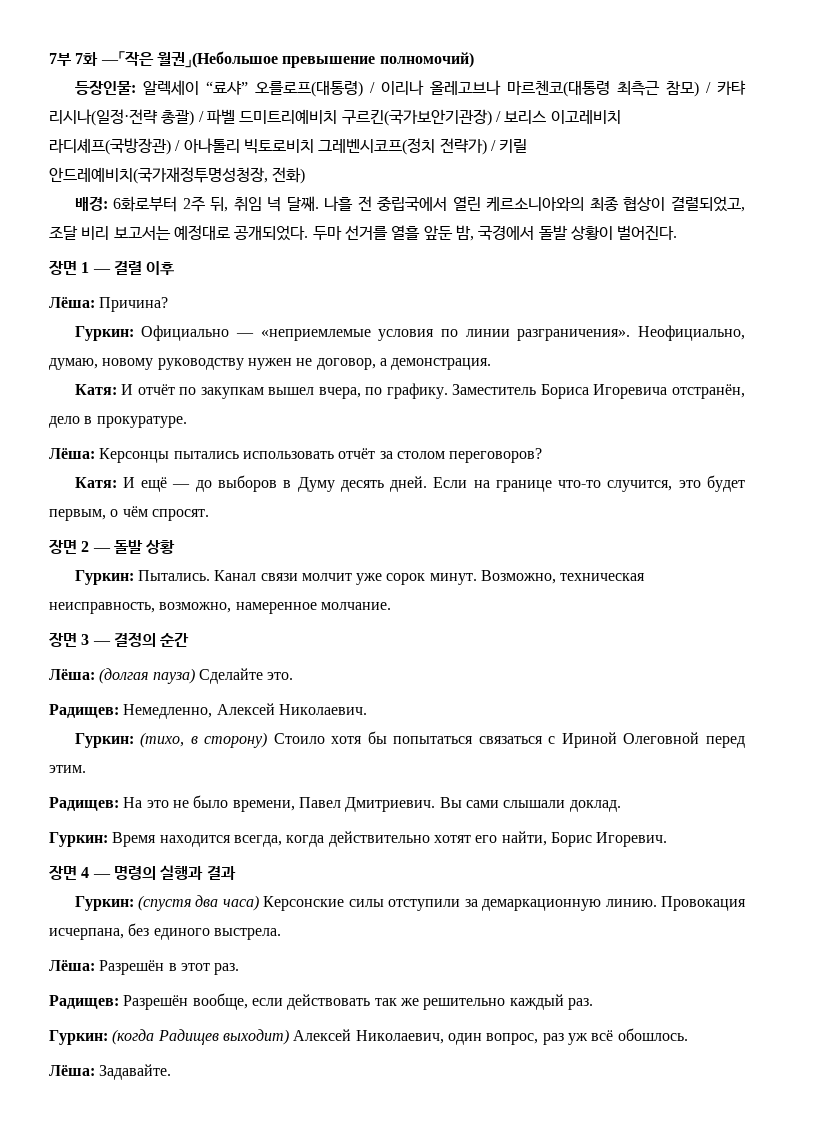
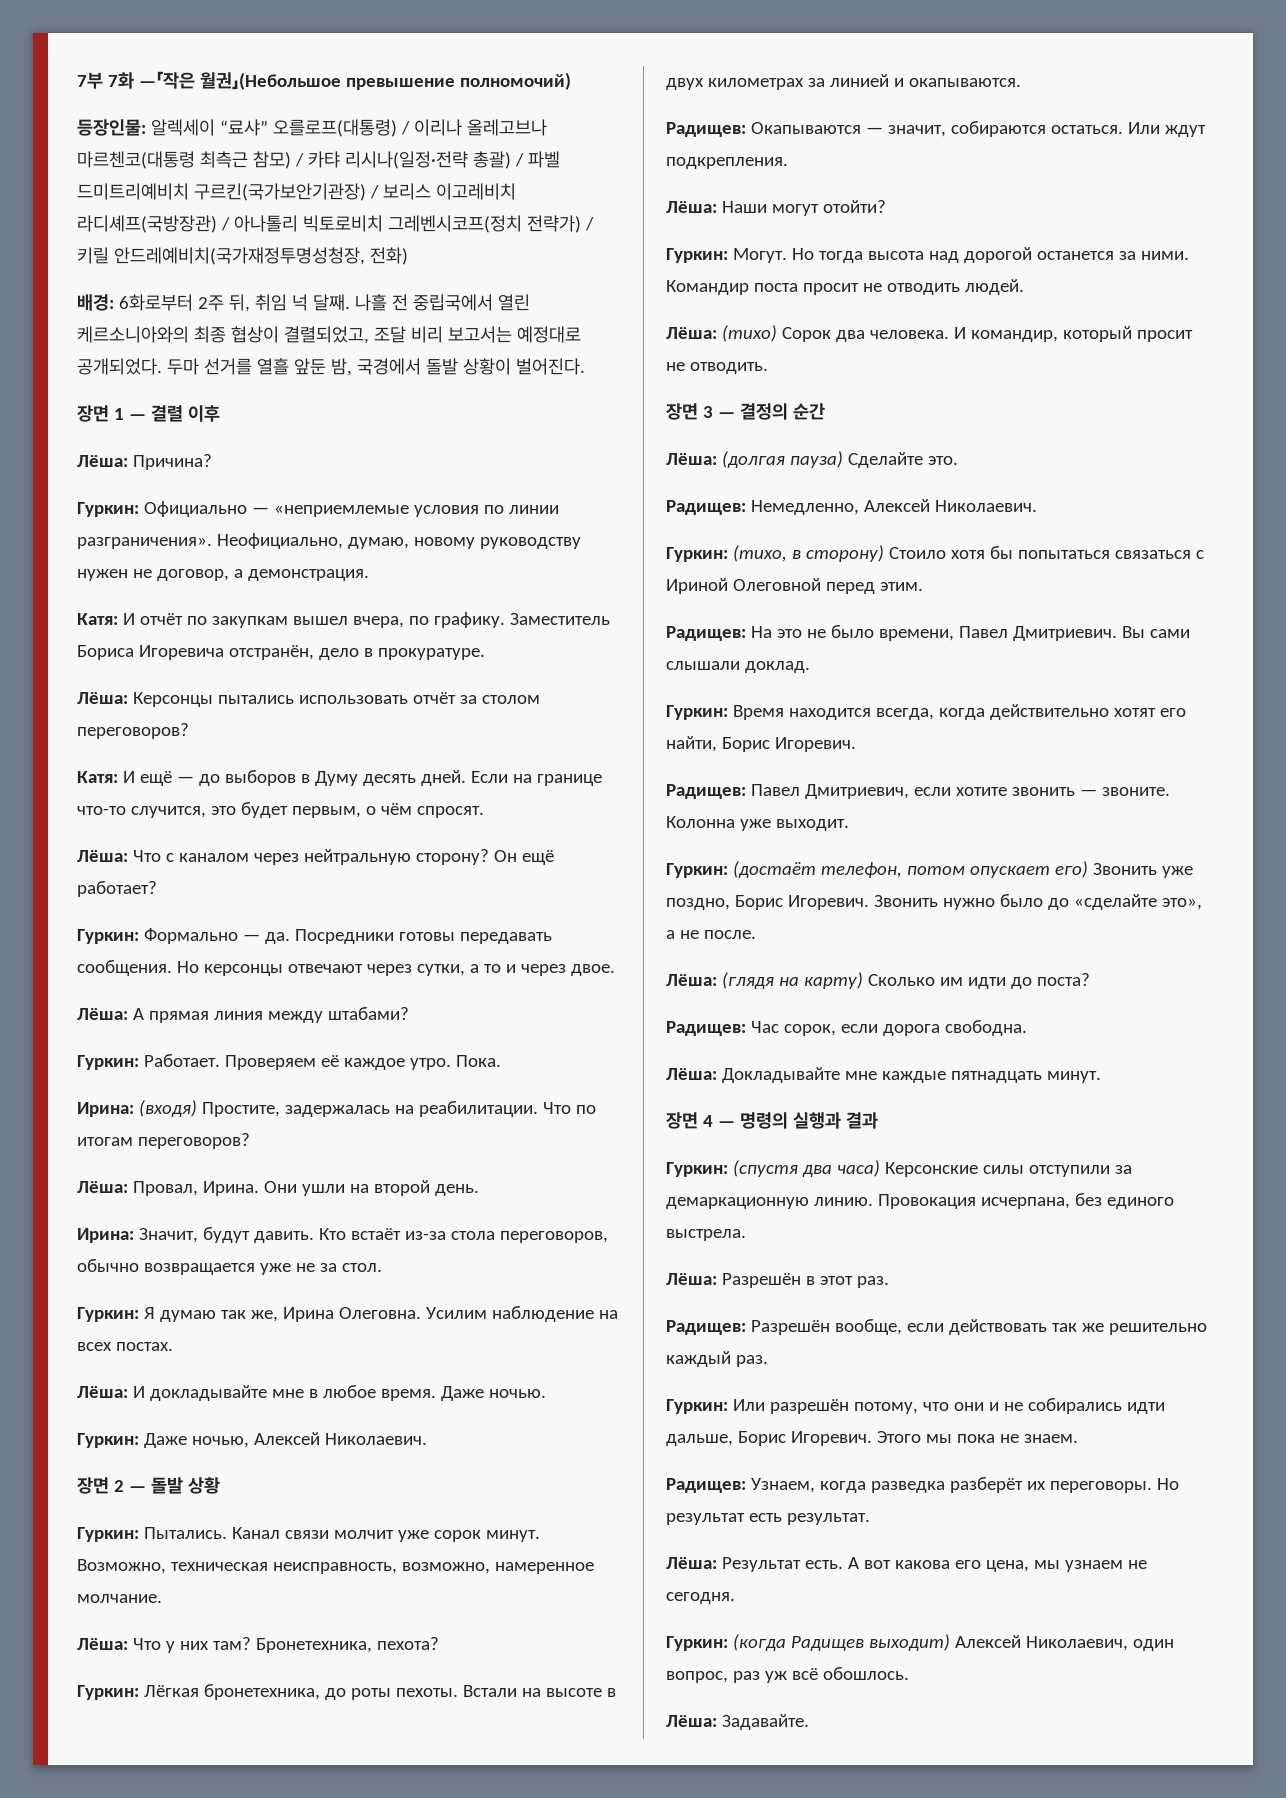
(209, 515) none -> [77,849,554,865] [77,881,157,897] [77,928,552,944] [77,960,615,976] [77,1007,409,1023] [77,1054,501,1070] [77,1100,596,1117] [77,1133,250,1149] [77,1180,479,1196] [77,1227,608,1243] [77,1259,382,1275] [77,1306,618,1322] [77,1342,173,1351] [77,1385,546,1401] [77,1432,427,1448] // Лёша: Что с каналом через нейтральную сторону? Он ещё работает? // Гуркин: Формально — да. Посредники готовы передавать сообщения. Но керсонцы отвечают через сутки, а то и через двое. // Лёша: А прямая линия между штабами? // Гуркин: Работает. Проверяем её каждое утро. Пока. // Ирина: (входя) Простите, задержалась на реабилитации. Что по итогам переговоров? // Лёша: Провал, Ирина. Они ушли на второй день. // Ирина: Значит, будут давить. Кто встаёт из-за стола переговоров, обычно возвращается уже не за стол. // Гуркин: Я думаю так же, Ирина Олеговна. Усилим наблюдение на всех постах. // Лёша: И докладывайте мне в любое время. Даже ночью. // Гуркин: Даже ночью, Алексей Николаевич.
(391, 606) none -> [77,1637,439,1653] [77,1684,616,1700] [666,74,1021,90] [666,121,1206,137] [666,157,788,169] [666,200,886,216] [666,247,1189,263] [666,279,1024,295] [666,325,1193,342] [666,362,768,374] // Лёша: Что у них там? Бронетехника, пехота? // Гуркин: Лёгкая бронетехника, до роты пехоты. Встали на высоте в двух километрах за линией и окапываются. // Радищев: Окапываются — значит, собираются остаться. Или ждут подкрепления. // Лёша: Наши могут отойти? // Гуркин: Могут. Но тогда высота над дорогой останется за ними. Командир поста просит не отводить людей. // Лёша: (тихо) Сорок два человека. И командир, который просит не отводить.
(668, 839) none -> [666,784,1170,799] [666,816,849,831] [666,861,1193,878] [666,894,1202,910] [666,930,756,939] [666,972,1090,989] [666,1020,1027,1036] [666,1067,1101,1083] // Радищев: Павел Дмитриевич, если хотите звонить — звоните. Колонна уже выходит. // Гуркин: (достаёт телефон, потом опускает его) Звонить уже поздно, Борис Игоревич. Звонить нужно было до «сделайте это», а не после. // Лёша: (глядя на карту) Сколько им идти до поста? // Радищев: Час сорок, если дорога свободна. // Лёша: Докладывайте мне каждые пятнадцать минут.
(593, 1004) none -> [666,1398,1165,1414] [666,1431,1078,1446] [666,1477,1179,1493] [666,1513,870,1525] [666,1557,1147,1572] [666,1592,735,1604] // Гуркин: Или разрешён потому, что они и не собирались идти дальше, Борис Игоревич. Этого мы пока не знаем. // Радищев: Узнаем, когда разведка разберёт их переговоры. Но результат есть результат. // Лёша: Результат есть. А вот какова его цена, мы узнаем не сегодня.

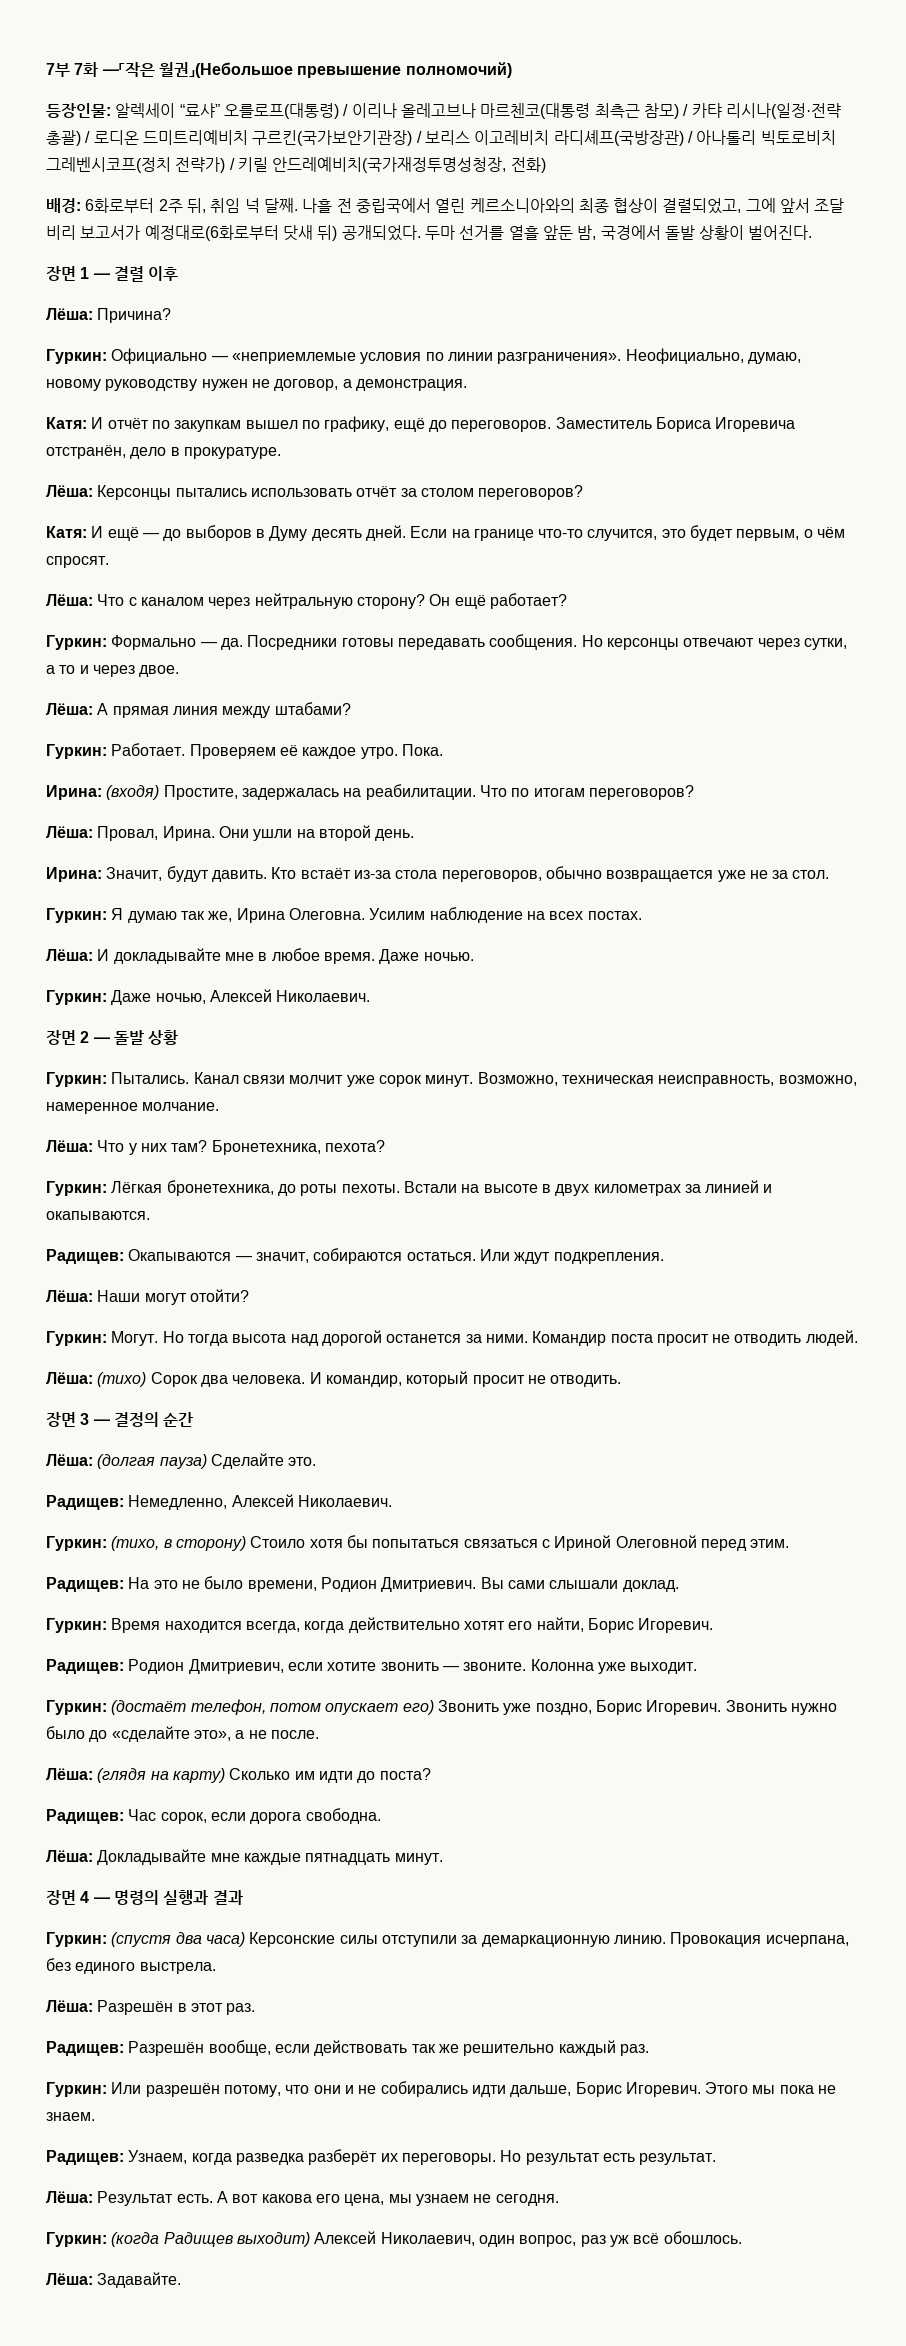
[527,151,560,168] 파벨 -> [93,130,139,145] 로디온
[373,326,581,343] 조달 비리 보고서는 예정대로 -> [745,198,845,213] [46,225,338,241] 그에 앞서 조달 비리 보고서가 예정대로(6화로부터 닷새 뒤)
[352,612,505,628] вчера, по графику. -> [301,416,552,432] по графику, ещё до переговоров.
[958,626,1008,638] Павел -> [320,1577,377,1592] Родион
[750,784,800,796] Павел -> [128,1659,185,1674] Родион

